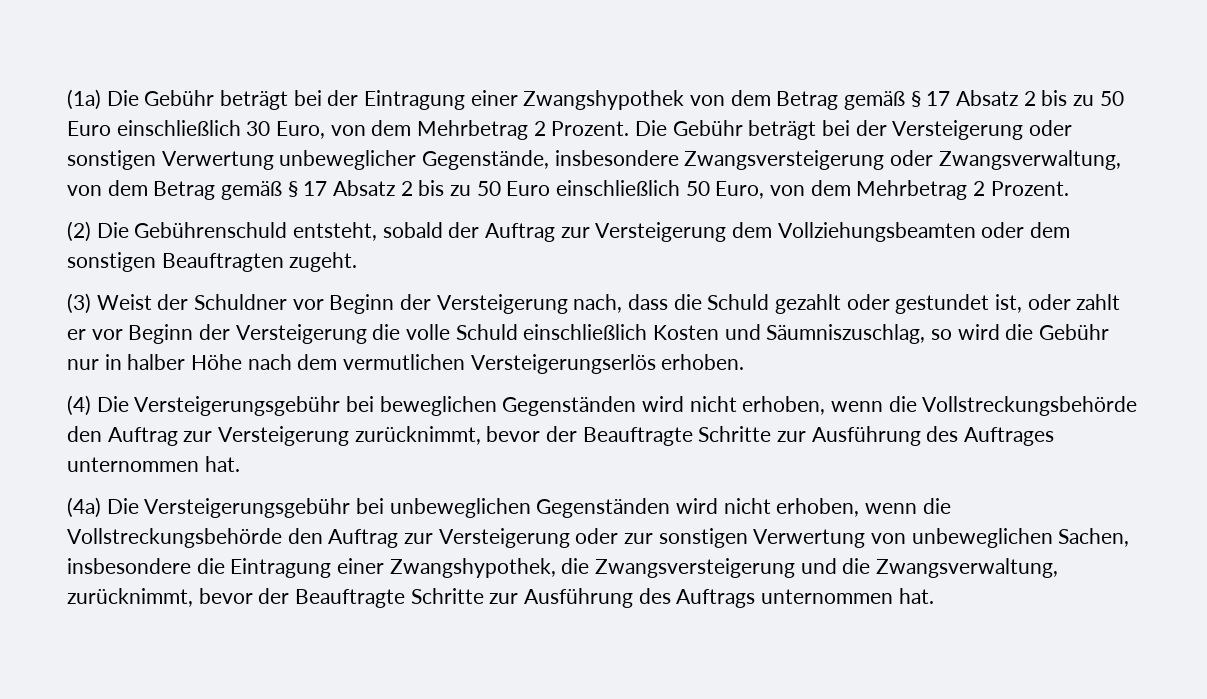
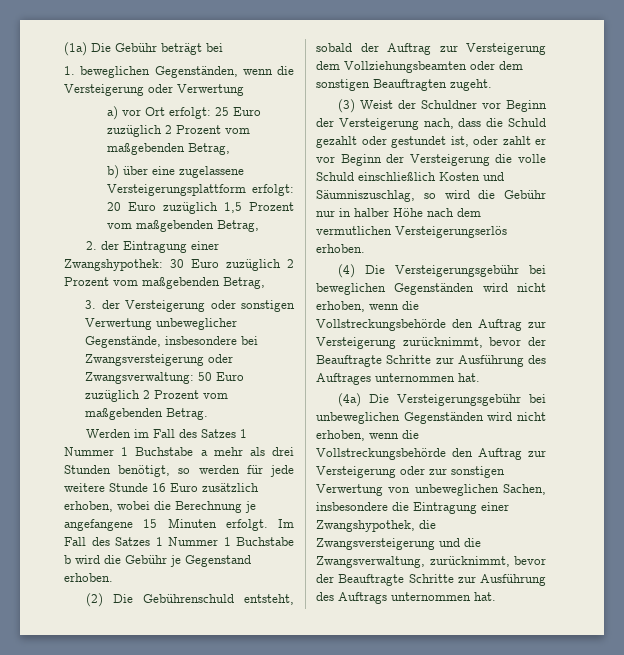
[327,90,1124,110] [67,120,851,140] der Eintragung einer Zwangshypothek von dem Betrag gemäß § 17 Absatz 2 bis zu 50 Euro einschließlich 30 Euro, von dem Mehrbetrag 2 Prozent. Die Gebühr beträgt bei -> [64,66,294,78] [64,84,244,96] [106,106,261,120] [106,125,250,137] [106,143,230,155] [106,165,244,179] [106,184,294,196] [106,202,294,214] [106,220,259,232] [85,241,219,253] [64,259,294,271] [64,277,265,289] [85,300,97,309] // 1. beweglichen Gegenständen, wenn die Versteigerung oder Verwertung // a) vor Ort erfolgt: 25 Euro zuzüglich 2 Prozent vom maßgebenden Betrag, // b) über eine zugelassene Versteigerungsplattform erfolgt: 20 Euro zuzüglich 1,5 Prozent vom maßgebenden Betrag, // 2. der Eintragung einer Zwangshypothek: 30 Euro zuzüglich 2 Prozent vom maßgebenden Betrag, // 3.
(679, 158) none -> [241,336,259,345] bei
[938,150,1121,170] [67,180,1069,200] Zwangsverwaltung, von dem Betrag gemäß § 17 Absatz 2 bis zu 50 Euro einschließlich 50 Euro, von dem Mehrbetrag 2 Prozent. -> [85,372,245,384] [85,390,229,402] [85,408,209,420] [85,429,247,438] [64,447,294,456] [64,465,294,477] [64,483,259,492] [64,501,256,513] [64,518,294,531] [64,537,294,546] [64,555,251,567] [64,573,113,582] Zwangsverwaltung: 50 Euro zuzüglich 2 Prozent vom maßgebenden Betrag. // Werden im Fall des Satzes 1 Nummer 1 Buchstabe a mehr als drei Stunden benötigt, so werden für jede weitere Stunde 16 Euro zusätzlich erhoben, wobei die Berechnung je angefangene 15 Minuten erfolgt. Im Fall des Satzes 1 Nummer 1 Buchstabe b wird die Gebühr je Gegenstand erhoben.

